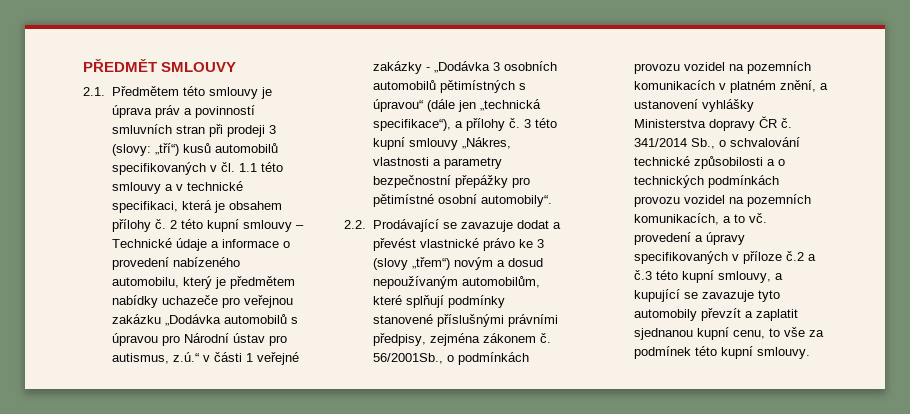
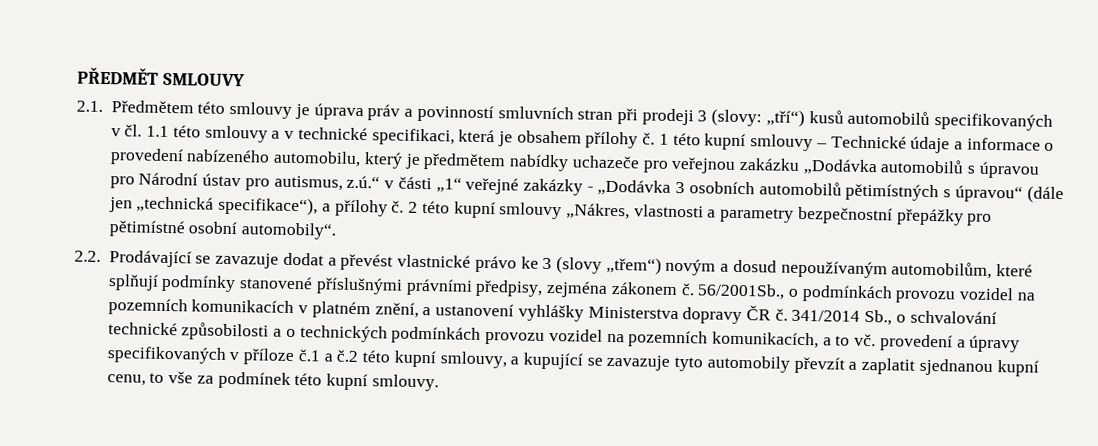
[169,220,177,229] 2 -> [658,133,669,145] 1
[245,353,253,362] 1 -> [435,177,462,193] „1“
[523,119,531,128] 3 -> [408,201,419,213] 2
[785,251,816,261] [633,270,652,280] č.2 a č.3 -> [297,349,359,363] č.1 a č.2

